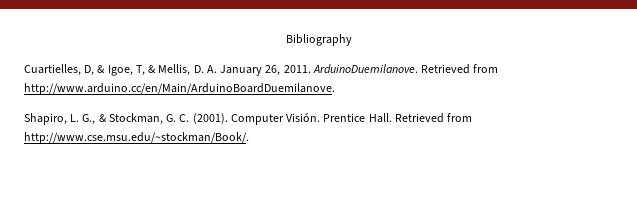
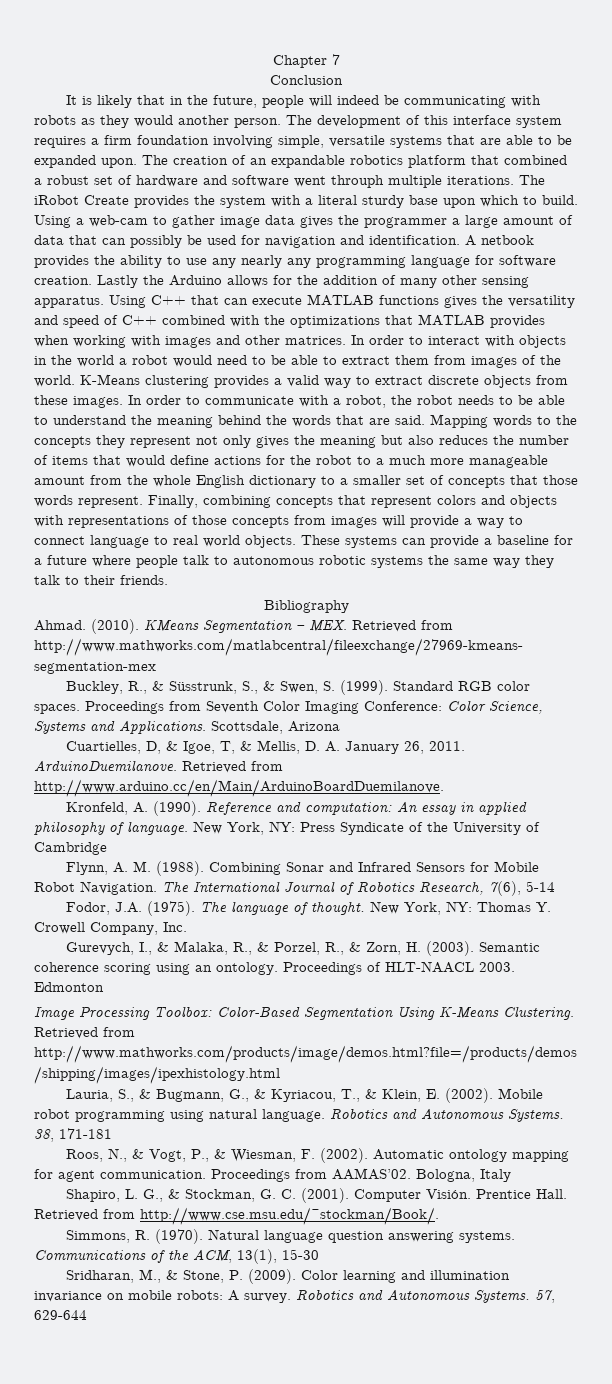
[285,34,352,46] Bibliography -> [272,54,340,68] [270,75,343,85] [65,95,541,108] [34,115,562,128] [34,135,572,148] [34,155,567,168] [34,175,545,188] [34,195,578,208] [34,215,573,228] [34,235,534,248] [34,255,556,268] [34,275,529,288] [34,294,575,308] [34,314,545,328] [34,335,566,348] [34,355,561,368] [34,374,568,388] [34,395,565,408] [34,414,577,428] [34,435,569,448] [34,455,548,468] [34,475,578,488] [34,495,557,508] [34,515,523,528] [34,535,573,548] [34,555,554,568] [34,575,168,585] [263,600,349,613] [34,619,453,634] [34,638,523,656] [34,662,156,674] [65,680,530,695] [34,700,543,714] [34,720,340,734] Chapter 7 // Conclusion // It is likely that in the future, people will indeed be communicating with robots as they would another person. The development of this interface system requires a firm foundation involving simple, versatile systems that are able to be expanded upon. The creation of an expandable robotics platform that combined a robust set of hardware and software went throuph multiple iterations. The iRobot Create provides the system with a literal sturdy base upon which to build. Using a web-cam to gather image data gives the programmer a large amount of data that can possibly be used for navigation and identification. A netbook provides the ability to use any nearly any programming language for software creation. Lastly the Arduino allows for the addition of many other sensing apparatus. Using C++ that can execute MATLAB functions gives the versatility and speed of C++ combined with the optimizations that MATLAB provides when working with images and other matrices. In order to interact with objects in the world a robot would need to be able to extract them from images of the world. K-Means clustering provides a valid way to extract discrete objects from these images. In order to communicate with a robot, the robot needs to be able to understand the meaning behind the words that are said. Mapping words to the concepts they represent not only gives the meaning but also reduces the number of items that would define actions for the robot to a much more manageable amount from the whole English dictionary to a smaller set of concepts that those words represent. Finally, combining concepts that represent colors and objects with representations of those concepts from images will provide a way to connect language to real world objects. These systems can provide a baseline for a future where people talk to autonomous robotic systems the same way they talk to their friends. // Bibliography // Ahmad. (2010). KMeans Segmentation – MEX. Retrieved from http://www.mathworks.com/matlabcentral/fileexchange/27969-kmeans- segmentation-mex // Buckley, R., & Süsstrunk, S., & Swen, S. (1999). Standard RGB color spaces. Proceedings from Seventh Color Imaging Conference: Color Science, Systems and Applications. Scottsdale, Arizona
(335, 89) none -> [65,801,527,816] [34,821,540,835] [34,842,107,855] [65,861,539,876] [34,881,555,896] [65,901,551,916] [34,922,187,935] [65,941,540,956] [34,961,515,975] [34,982,104,992] [34,1006,574,1020] [34,1027,135,1039] [34,1045,577,1063] [34,1066,280,1084] [65,1088,543,1103] [34,1108,564,1122] [34,1128,112,1142] [65,1148,569,1163] [34,1168,511,1182] // Kronfeld, A. (1990). Reference and computation: An essay in applied philosophy of language. New York, NY: Press Syndicate of the University of Cambridge // Flynn, A. M. (1988). Combining Sonar and Infrared Sensors for Mobile Robot Navigation. The International Journal of Robotics Research, 7(6), 5-14 // Fodor, J.A. (1975). The language of thought. New York, NY: Thomas Y. Crowell Company, Inc. // Gurevych, I., & Malaka, R., & Porzel, R., & Zorn, H. (2003). Semantic coherence scoring using an ontology. Proceedings of HLT-NAACL 2003. Edmonton // Image Processing Toolbox: Color-Based Segmentation Using K-Means Clustering. Retrieved from http://www.mathworks.com/products/image/demos.html?file=/products/demos /shipping/images/ipexhistology.html // Lauria, S., & Bugmann, G., & Kyriacou, T., & Klein, E. (2002). Mobile robot programming using natural language. Robotics and Autonomous Systems. 38, 171-181 // Roos, N., & Vogt, P., & Wiesman, F. (2002). Automatic ontology mapping for agent communication. Proceedings from AAMAS’02. Bologna, Italy
(249, 138) none -> [65,1229,515,1244] [34,1249,319,1264] [65,1269,510,1284] [34,1289,555,1303] [34,1310,87,1320] // Simmons, R. (1970). Natural language question answering systems. Communications of the ACM, 13(1), 15-30 // Sridharan, M., & Stone, P. (2009). Color learning and illumination invariance on mobile robots: A survey. Robotics and Autonomous Systems. 57, 629-644

